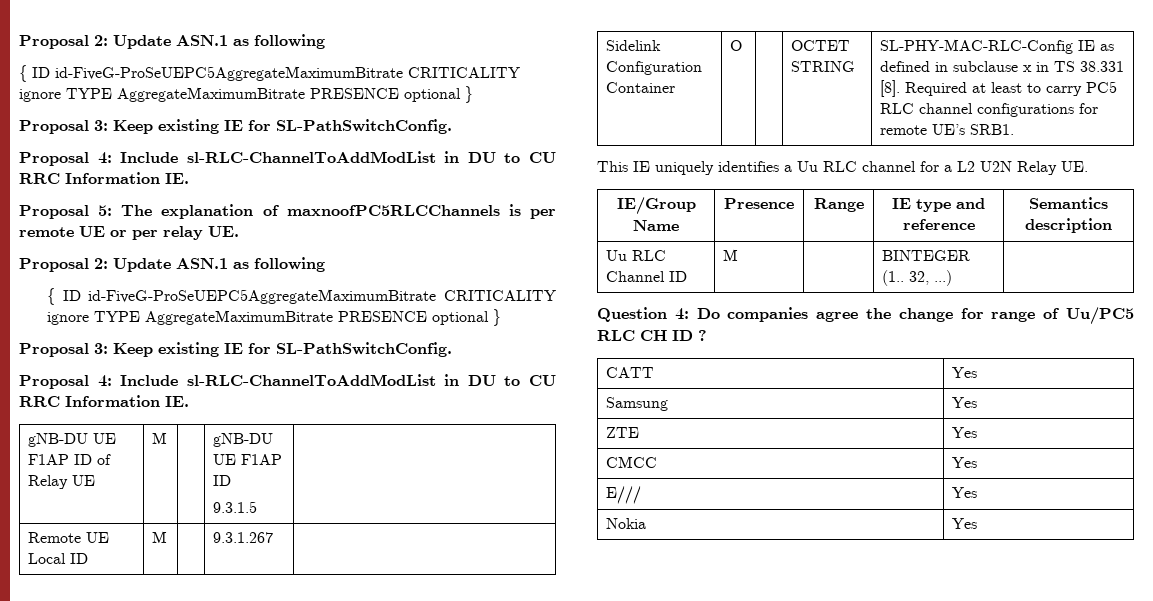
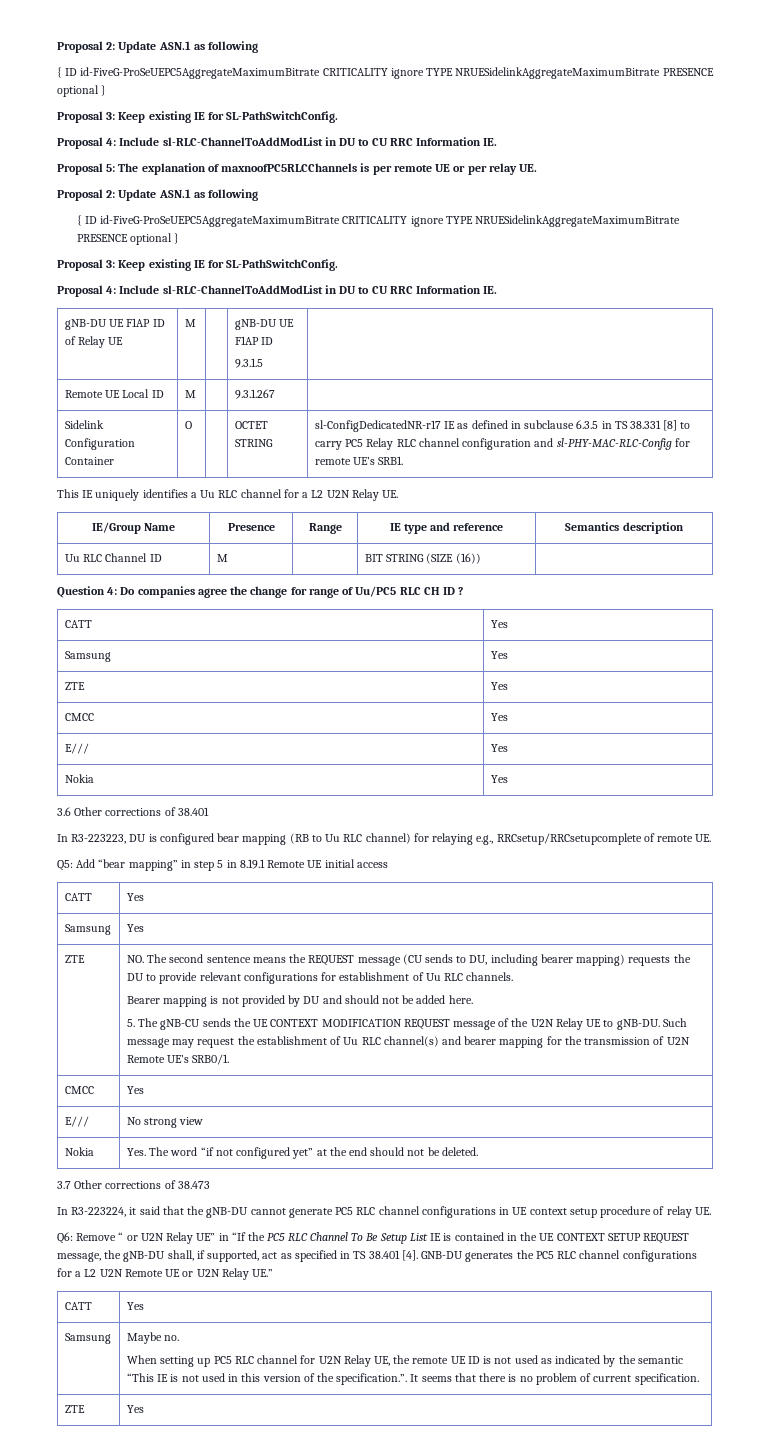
[117,87,305,102] AggregateMaximumBitrate -> [455,67,661,79] NRUESidelinkAggregateMaximumBitrate
[145,310,334,325] AggregateMaximumBitrate -> [475,215,681,227] NRUESidelinkAggregateMaximumBitrate
[880,39,1074,54] SL-PHY-MAC-RLC-Config -> [314,420,441,432] sl-ConfigDedicatedNR-r17
[1023,65,1033,72] x -> [576,420,599,429] 6.3.5
[880,80,1023,97] [8]. Required at least -> [663,420,678,431] [8]
[880,103,1075,117] RLC channel configurations -> [366,438,672,450] Relay RLC channel configuration and sl-PHY-MAC-RLC-Config
[882,250,971,261] [882,270,953,286] BINTEGER (1.. 32, ...) -> [364,553,481,564] BIT STRING (SIZE (16))
(978, 523) none -> [57,807,209,816] [57,833,712,845] [57,859,388,871] [64,893,92,901] [126,893,144,901] [64,924,111,935] [126,924,144,932] [64,955,85,963] [126,954,691,966] [126,972,514,984] [126,995,473,1007] [126,1018,687,1030] [126,1036,690,1048] [126,1054,230,1065] [64,1086,94,1094] [126,1086,144,1094] [64,1116,89,1127] [126,1117,204,1128] [64,1147,94,1156] [126,1147,478,1159] [57,1180,210,1189] [57,1206,711,1218] [57,1232,690,1244] [57,1250,697,1262] [57,1268,274,1280] [64,1302,92,1310] [126,1302,144,1310] [64,1333,111,1344] [126,1332,180,1344] [126,1355,683,1367] [126,1373,699,1385] [64,1405,85,1413] [126,1405,144,1413] // 3.6 Other corrections of 38.401 // In R3-223223, DU is configured bear mapping (RB to Uu RLC channel) for relaying e.g., RRCsetup/RRCsetupcomplete of remote UE. // Q5: Add “bear mapping” in step 5 in 8.19.1 Remote UE initial access // CATT | Yes // Samsung | Yes // ZTE | NO. The second sentence means the REQUEST message (CU sends to DU, including bearer mapping) requests the DU to provide relevant configurations for establishment of Uu RLC channels. // Bearer mapping is not provided by DU and should not be added here. // 5. The gNB-CU sends the UE CONTEXT MODIFICATION REQUEST message of the U2N Relay UE to gNB-DU. Such message may request the establishment of Uu RLC channel(s) and bearer mapping for the transmission of U2N Remote UE’s SRB0/1. // CMCC | Yes // E/// | No strong view // Nokia | Yes. The word “if not configured yet” at the end should not be deleted. // 3.7 Other corrections of 38.473 // In R3-223224, it said that the gNB-DU cannot generate PC5 RLC channel configurations in UE context setup procedure of relay UE. // Q6: Remove “ or U2N Relay UE” in “If the PC5 RLC Channel To Be Setup List IE is contained in the UE CONTEXT SETUP REQUEST message, the gNB-DU shall, if supported, act as specified in TS 38.401 [4]. GNB-DU generates the PC5 RLC channel configurations for a L2 U2N Remote UE or U2N Relay UE.” // CATT | Yes // Samsung | Maybe no. // When setting up PC5 RLC channel for U2N Relay UE, the remote UE ID is not used as indicated by the semantic “This IE is not used in this version of the specification.”. It seems that there is no problem of current specification. // ZTE | Yes

